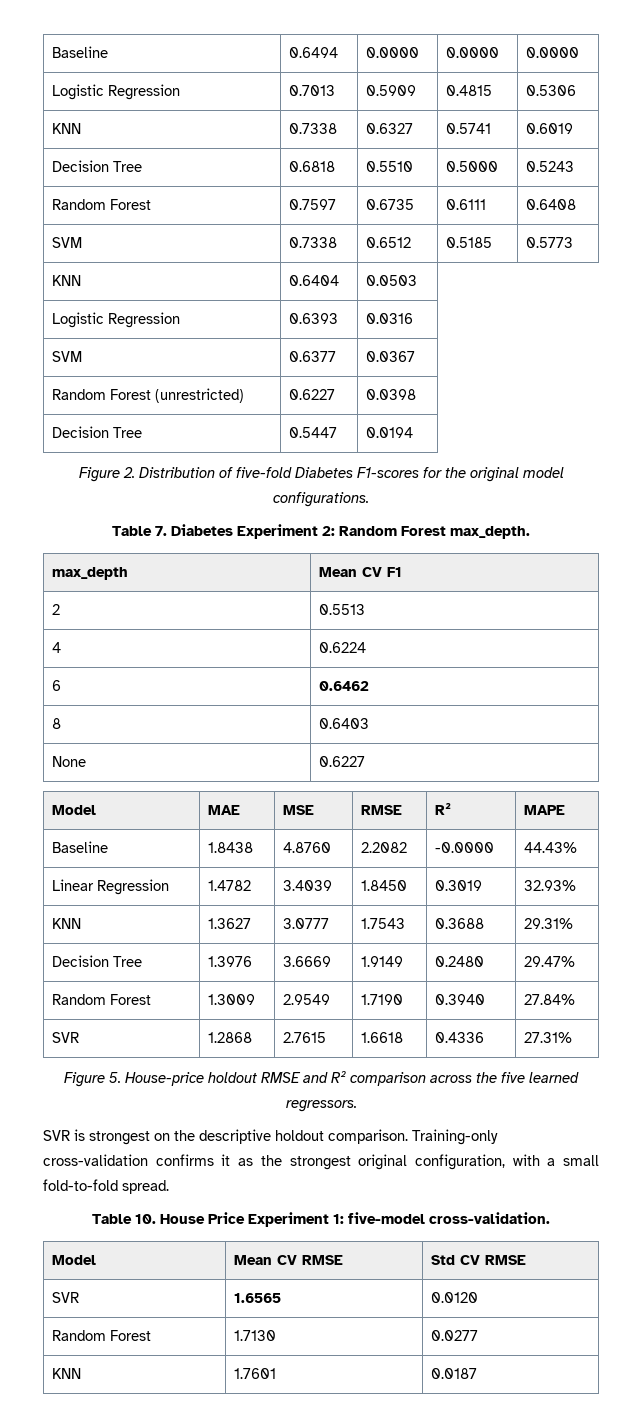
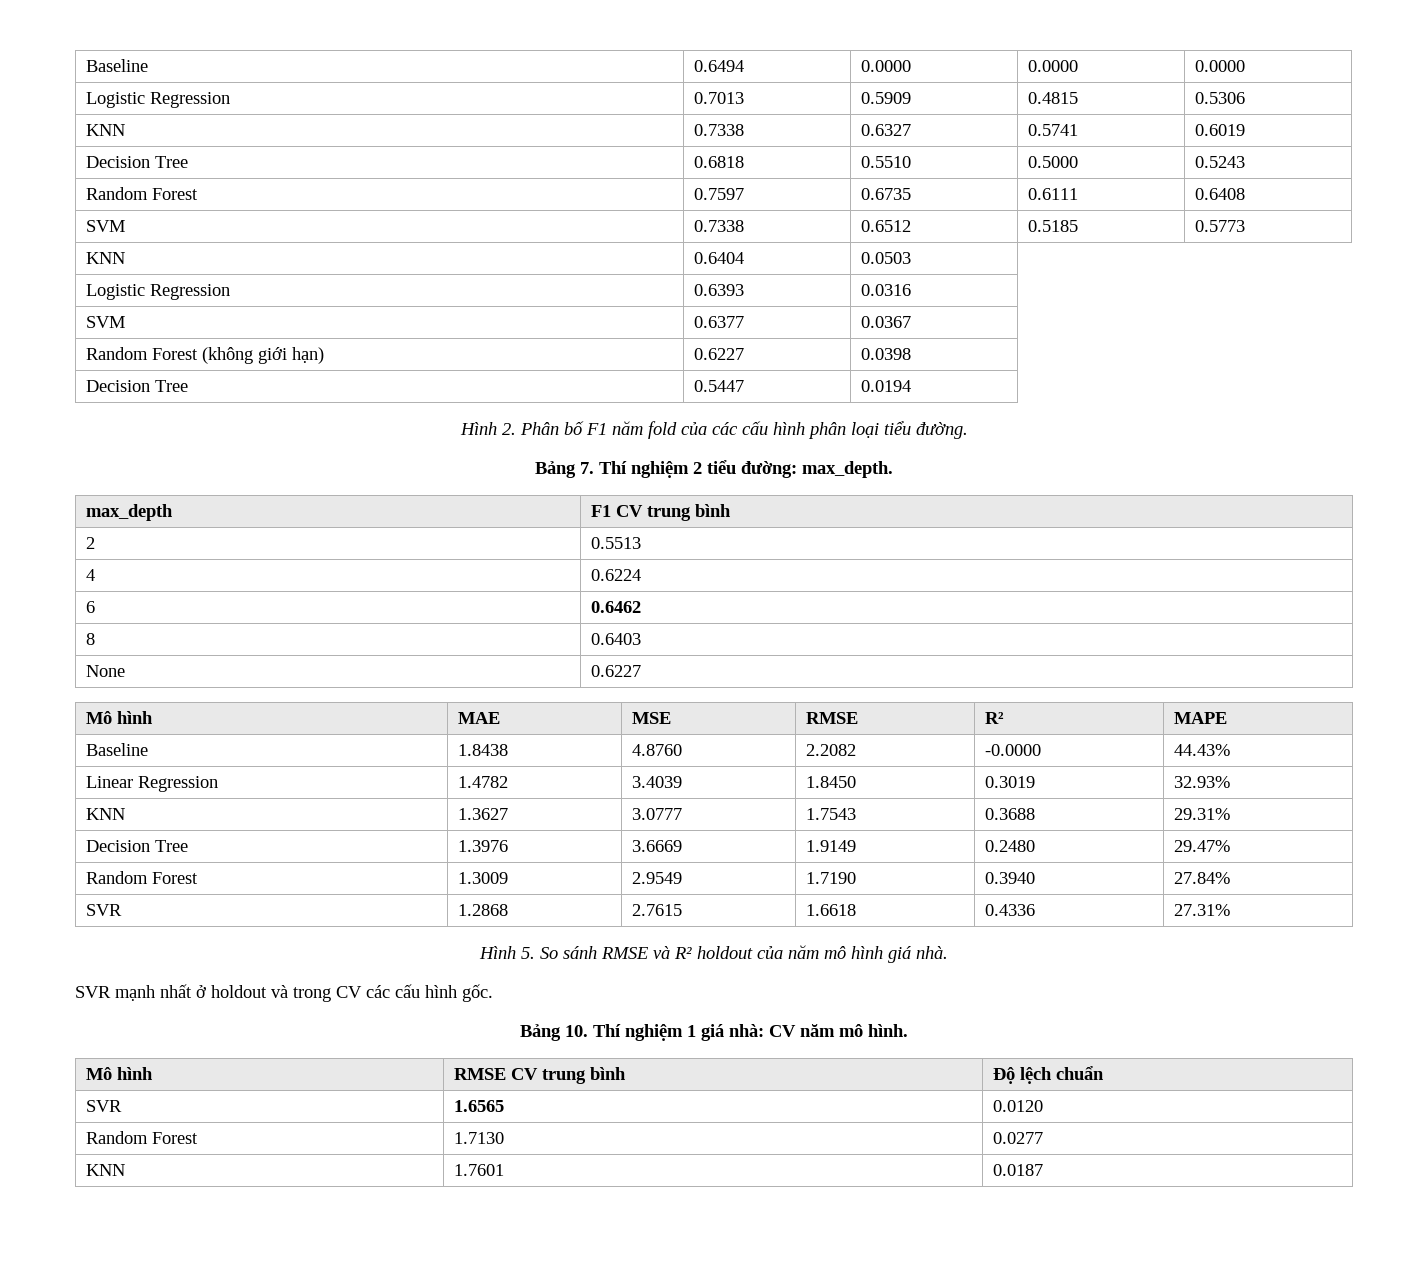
[154,388,244,403] (unrestricted) -> [202,347,325,364] (không giới hạn)
[78,467,564,482] [273,492,369,507] [112,524,530,539] [51,567,128,580] [318,567,402,577] Figure 2. Distribution of five-fold Diabetes F1-scores for the original model configurations. // Table 7. Diabetes Experiment 2: Random Forest max_depth. // max_depth | Mean CV F1 -> [459,421,968,439] [535,460,893,478] [86,504,174,521] [591,504,732,521] Hình 2. Phân bố F1 năm fold của các cấu hình phân loại tiểu đường. // Bảng 7. Thí nghiệm 2 tiểu đường: max_depth. // max_depth | F1 CV trung bình
[51,805,96,815] Model -> [86,711,154,724] Mô hình
[64,1071,579,1087] [285,1100,357,1112] [43,1129,498,1145] [43,1154,599,1170] [43,1179,169,1194] [92,1212,550,1227] [51,1255,96,1265] [233,1255,343,1265] [430,1255,526,1265] Figure 5. House-price holdout RMSE and R² comparison across the five learned regressors. // SVR is strongest on the descriptive holdout comparison. Training-only cross-validation confirms it as the strongest original configuration, with a small fold-to-fold spread. // Table 10. House Price Experiment 1: five-model cross-validation. // Model | Mean CV RMSE | Std CV RMSE -> [479,945,948,963] [75,984,493,1002] [520,1024,908,1041] [86,1067,154,1080] [454,1067,627,1084] [993,1066,1105,1084] Hình 5. So sánh RMSE và R² holdout của năm mô hình giá nhà. // SVR mạnh nhất ở holdout và trong CV các cấu hình gốc. // Bảng 10. Thí nghiệm 1 giá nhà: CV năm mô hình. // Mô hình | RMSE CV trung bình | Độ lệch chuẩn

